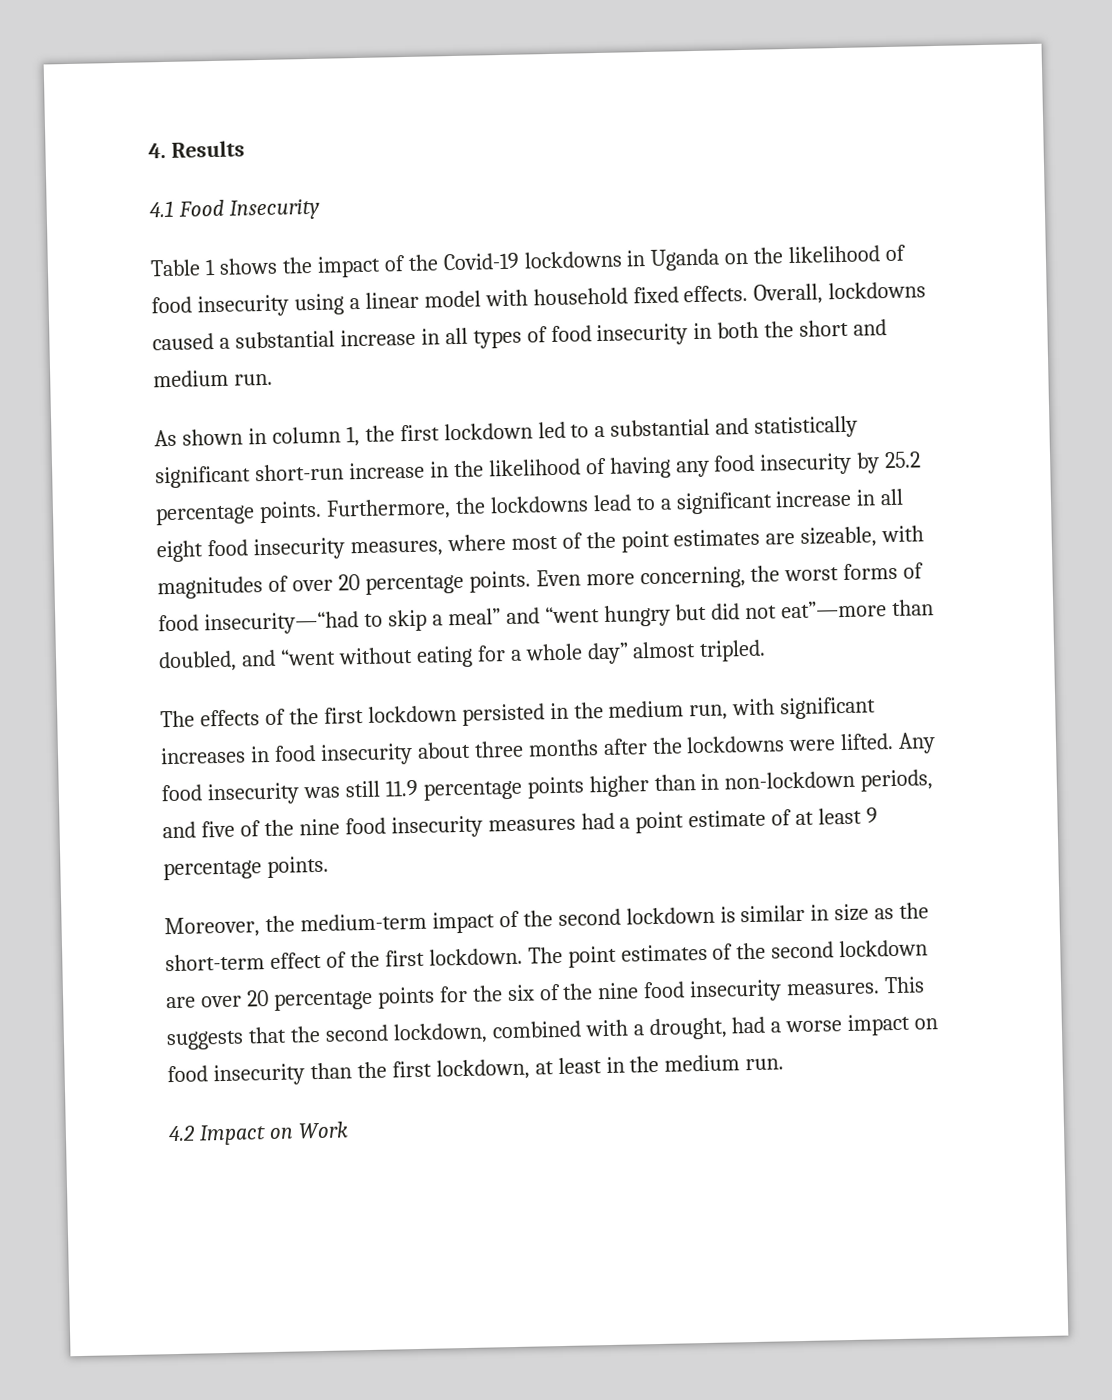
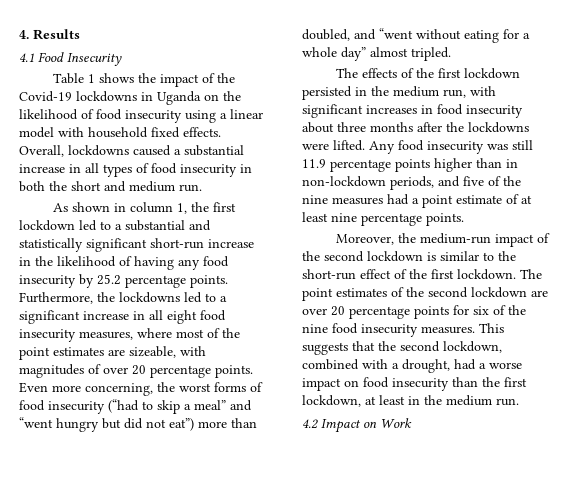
[592,494,632,512] lead -> [184,292,202,303] led
[203,611,359,636] insecurity—“had -> [48,399,139,414] insecurity (“had
[781,600,888,619] eat”—more -> [169,418,227,431] eat”) more
[344,815,483,839] food insecurity -> (328, 199) none
[866,807,879,824] 9 -> [331,213,357,222] nine
[299,912,427,932] medium-term -> [419,233,491,244] medium-run
[810,902,930,922] [165,953,265,972] in size as the short-term -> [483,251,516,261] [302,269,356,280] to the short-run
[471,985,503,1002] the -> (469, 310) none

